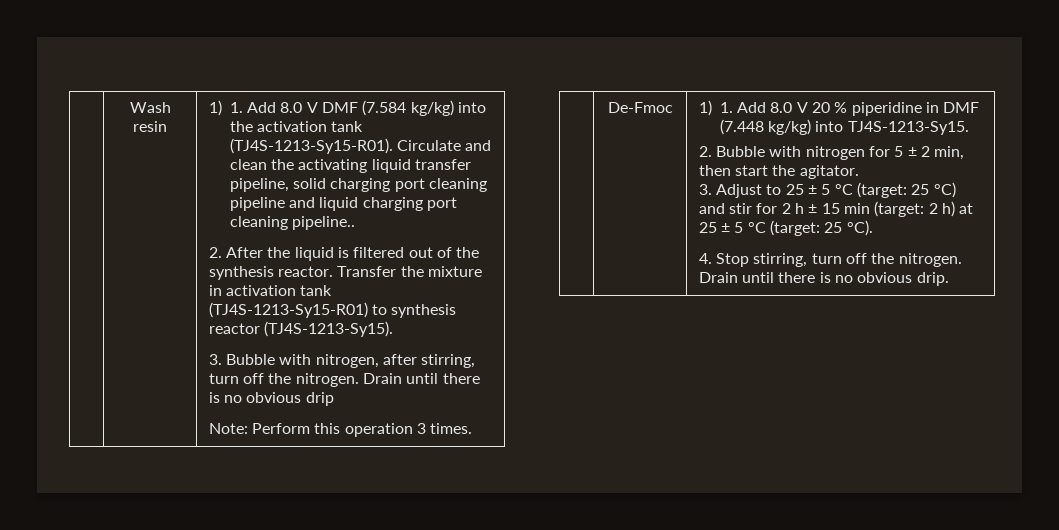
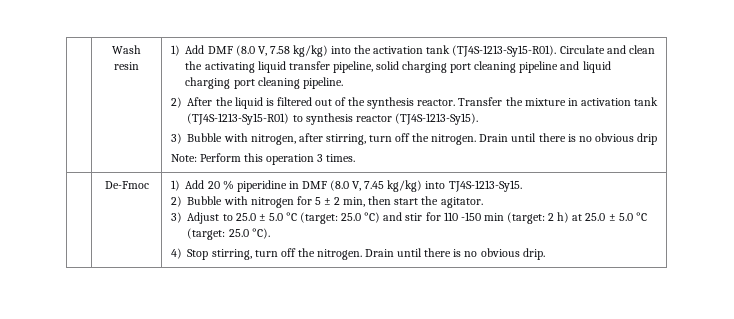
[229,100,407,116] 1. Add 8.0 V DMF (7.584 -> [185,45,290,56] Add DMF (8.0 V, 7.58
[292,216,356,230] [208,247,222,258] pipeline.. // 2. -> [302,77,343,89] [170,97,182,108] pipeline. // 2)
[208,354,222,365] 3. -> [170,133,182,144] 3)
[719,102,808,113] 1. Add 8.0 V -> [185,180,205,189] Add
[719,119,764,135] (7.448 -> [330,180,385,191] (8.0 V, 7.45
[698,146,712,157] 2. -> [170,196,182,207] 2)
[698,184,712,195] 3. -> [170,212,182,223] 3)
[785,182,930,198] 25 ± 5 °C (target: 25 -> [235,212,362,224] 25.0 ± 5.0 °C (target: 25.0
[781,203,840,214] 2 h ± 15 -> [443,212,481,221] 110 -150
[698,220,843,236] 25 ± 5 °C (target: 25 -> [585,212,647,221] [187,228,249,240] 25.0 ± 5.0 °C (target: 25.0
[698,253,712,264] 4. -> [170,248,182,259] 4)

